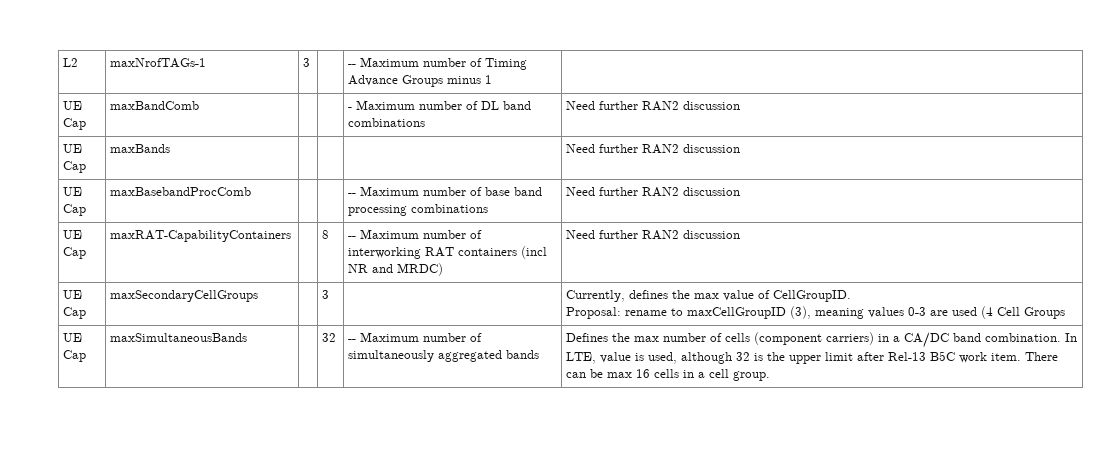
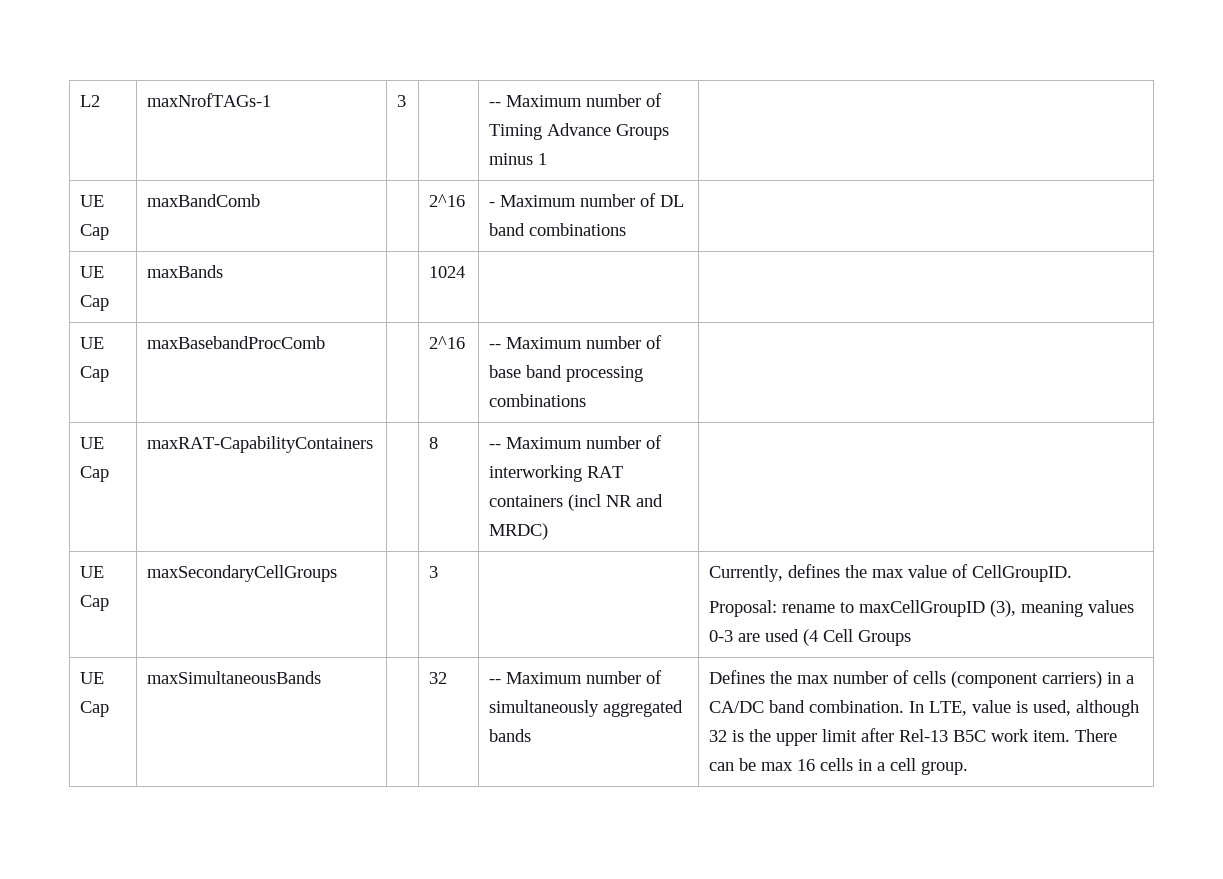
(200, 105) none -> [429,194,466,207] 2^16
[566,101,741,111] Need further RAN2 discussion -> (627, 229) none
[566,144,741,154] | | Need further RAN2 discussion -> [429,266,466,278] 1024 | |
(252, 191) none -> [429,336,466,349] 2^16
[566,187,741,197] Need further RAN2 discussion -> (587, 400) none
[566,230,741,240] Need further RAN2 discussion -> (549, 531) none

